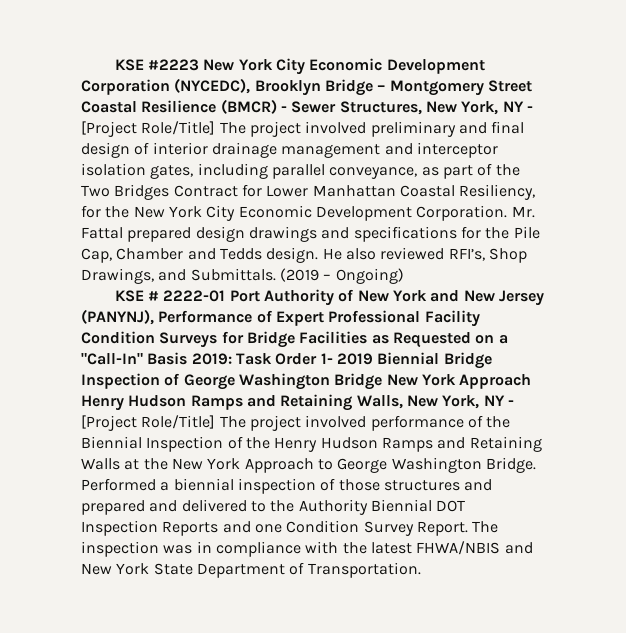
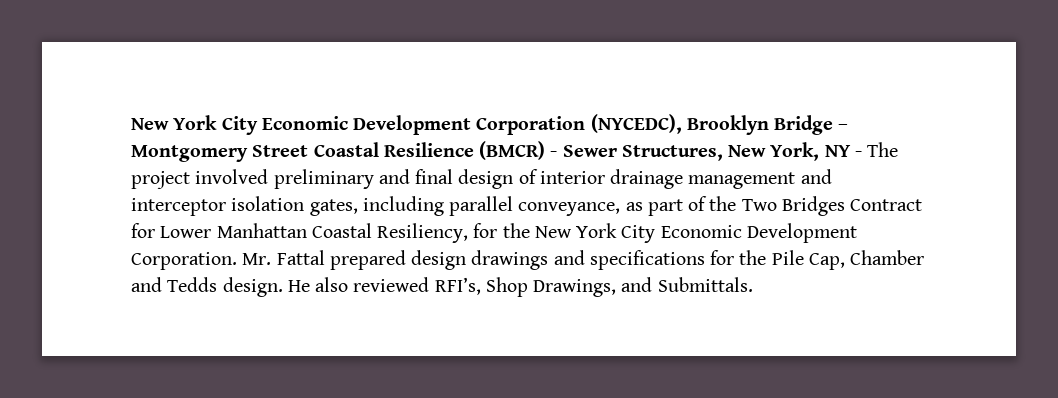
[114,59,200,71] KSE #2223 -> (131, 124) none
[81,121,216,137] [Project Role/Title] -> (862, 154) none
[279,268,404,284] [114,289,544,306] [81,309,480,327] [81,331,508,348] [81,352,492,369] [81,373,532,390] [81,394,514,411] [81,415,511,431] [81,436,542,452] [81,457,536,473] [81,478,493,494] [81,499,466,515] [81,520,499,536] [81,541,533,557] [81,562,421,578] (2019 – Ongoing) // KSE # 2222-01 Port Authority of New York and New Jersey (PANYNJ), Performance of Expert Professional Facility Condition Surveys for Bridge Facilities as Requested on a "Call-In" Basis 2019: Task Order 1- 2019 Biennial Bridge Inspection of George Washington Bridge New York Approach Henry Hudson Ramps and Retaining Walls, New York, NY - [Project Role/Title] The project involved performance of the Biennial Inspection of the Henry Hudson Ramps and Retaining Walls at the New York Approach to George Washington Bridge. Performed a biennial inspection of those structures and prepared and delivered to the Authority Biennial DOT Inspection Reports and one Condition Survey Report. The inspection was in compliance with the latest FHWA/NBIS and New York State Department of Transportation. -> (753, 284) none

